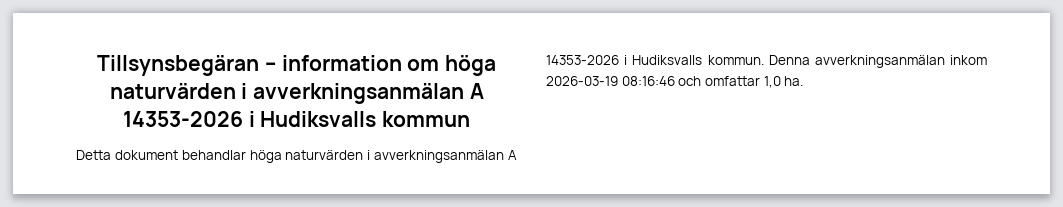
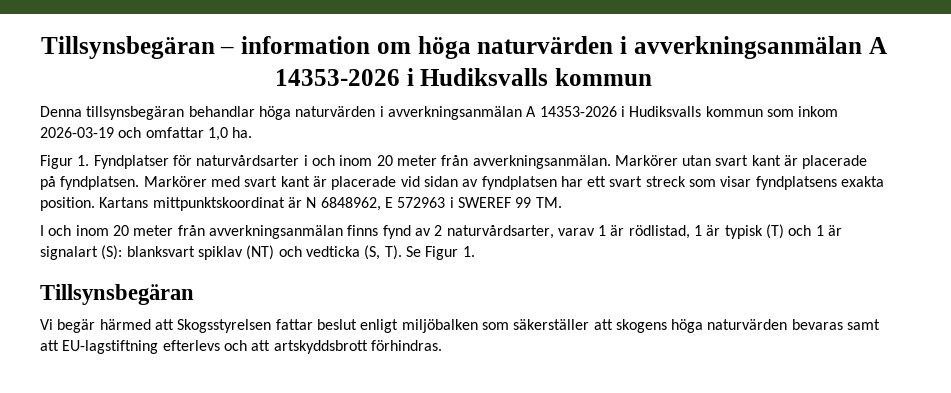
[76,150,178,160] Detta dokument -> [40,106,185,120] Denna tillsynsbegäran
[707,55,945,68] kommun. Denna avverkningsanmälan -> [705,106,794,117] kommun som
[621,76,675,86] 08:16:46 -> (114, 132) none
(804, 81) none -> [40,155,868,169] [40,176,885,190] [40,197,562,211] [40,224,843,239] [40,245,475,260] [40,284,194,305] [40,319,881,333] [40,340,442,354] // Figur 1. Fyndplatser för naturvårdsarter i och inom 20 meter från avverkningsanmälan. Markörer utan svart kant är placerade på fyndplatsen. Markörer med svart kant är placerade vid sidan av fyndplatsen har ett svart streck som visar fyndplatsens exakta position. Kartans mittpunktskoordinat är N 6848962, E 572963 i SWEREF 99 TM. // I och inom 20 meter från avverkningsanmälan finns fynd av 2 naturvårdsarter, varav 1 är rödlistad, 1 är typisk (T) och 1 är signalart (S): blanksvart spiklav (NT) och vedticka (S, T). Se Figur 1. // Tillsynsbegäran // Vi begär härmed att Skogsstyrelsen fattar beslut enligt miljöbalken som säkerställer att skogens höga naturvärden bevaras samt att EU-lagstiftning efterlevs och att artskyddsbrott förhindras.

